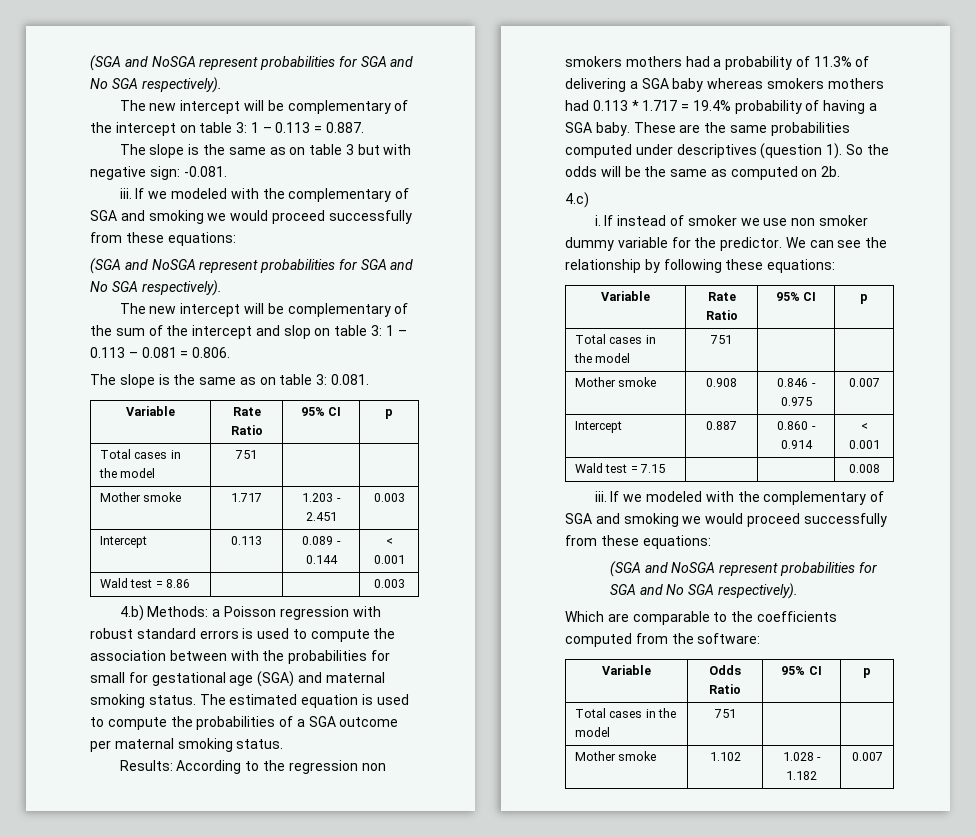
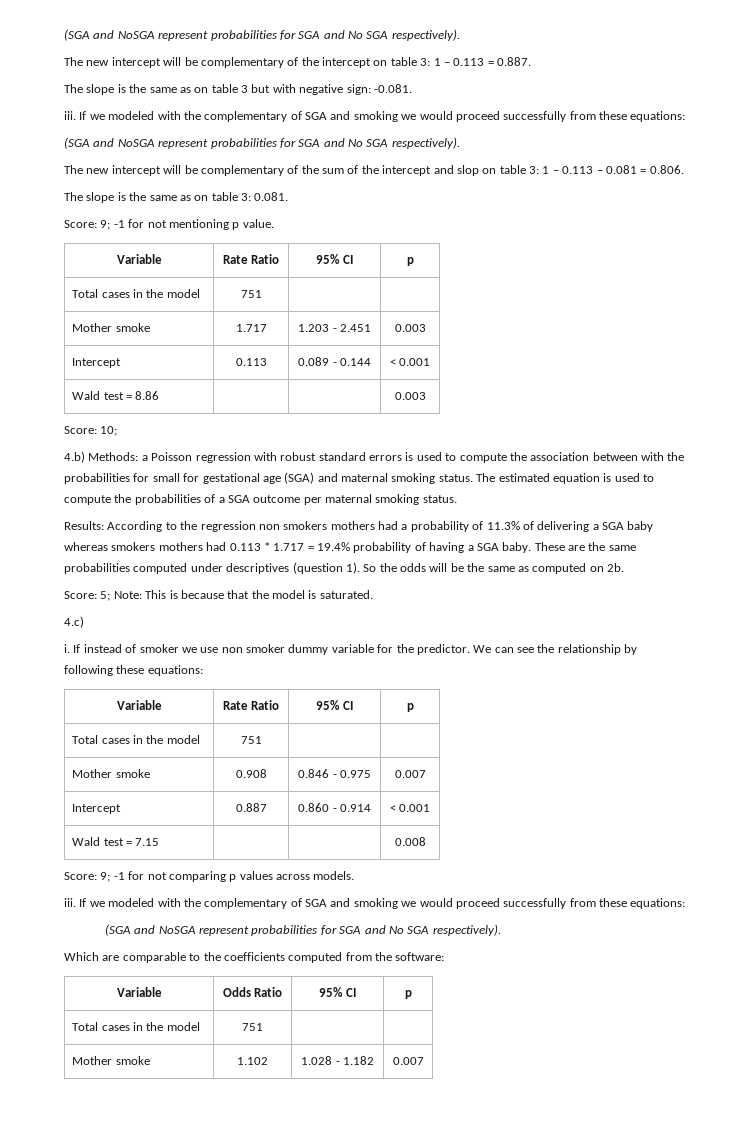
(370, 379) none -> [64,219,274,230] // Score: 9; -1 for not mentioning p value.
(405, 583) none -> [64,426,118,436] // Score: 10;
(841, 171) none -> [64,590,373,601] // Score: 5; Note: This is because that the model is saturated.
(880, 468) none -> [64,871,355,882] // Score: 9; -1 for not comparing p values across models.

